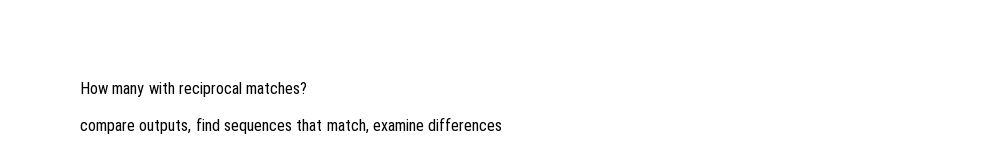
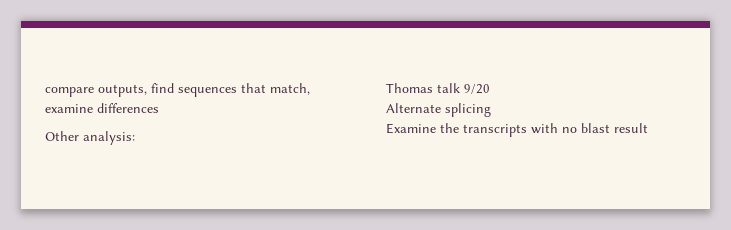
[80,82,308,97] How many with reciprocal matches? // -> (45, 92) none
(503, 124) none -> [45,131,135,145] [386,83,490,94] [386,103,491,117] [386,123,648,137] // Other analysis: // Thomas talk 9/20 // Alternate splicing // Examine the transcripts with no blast result

